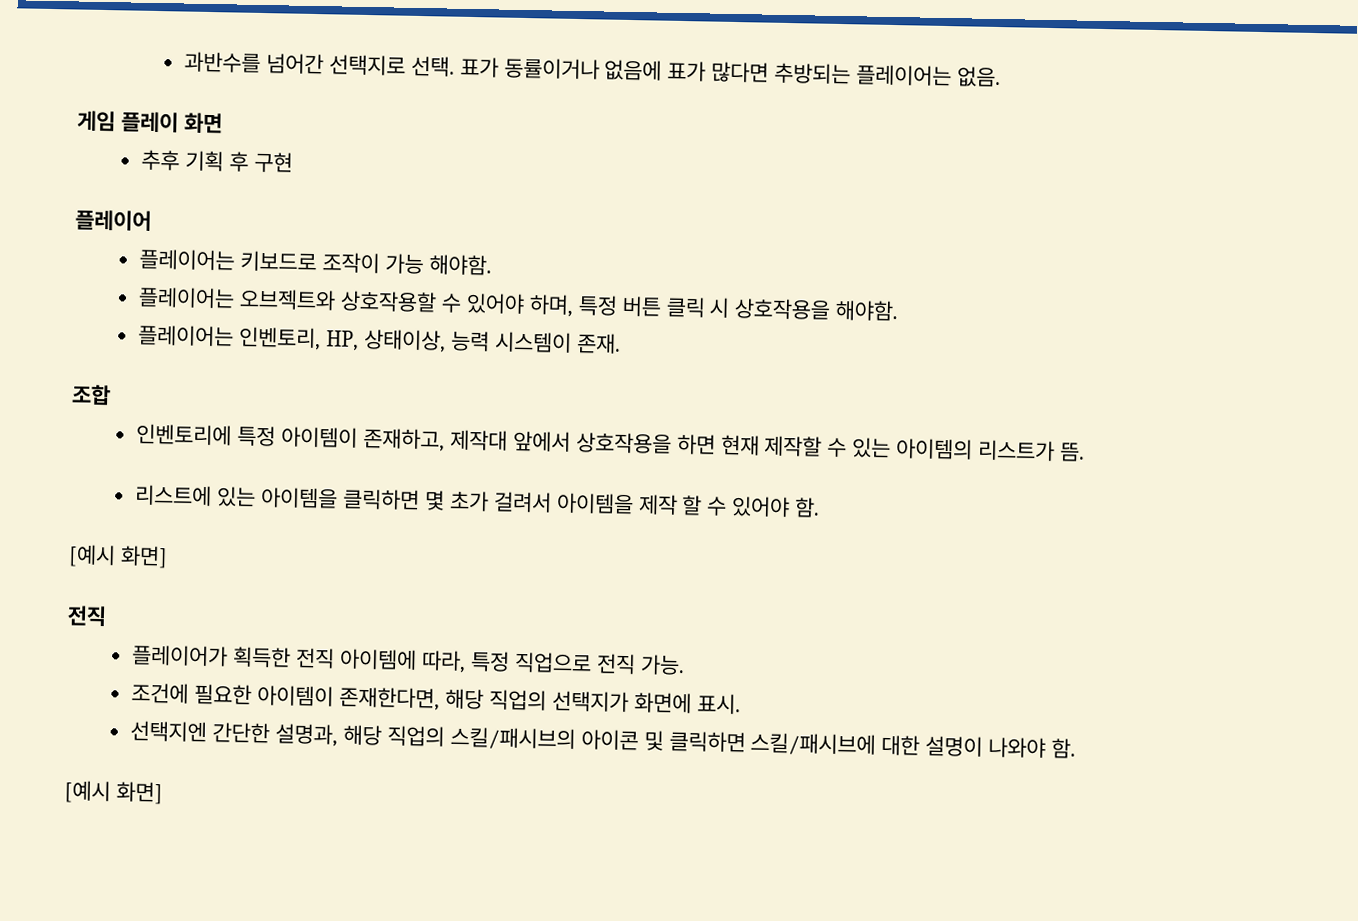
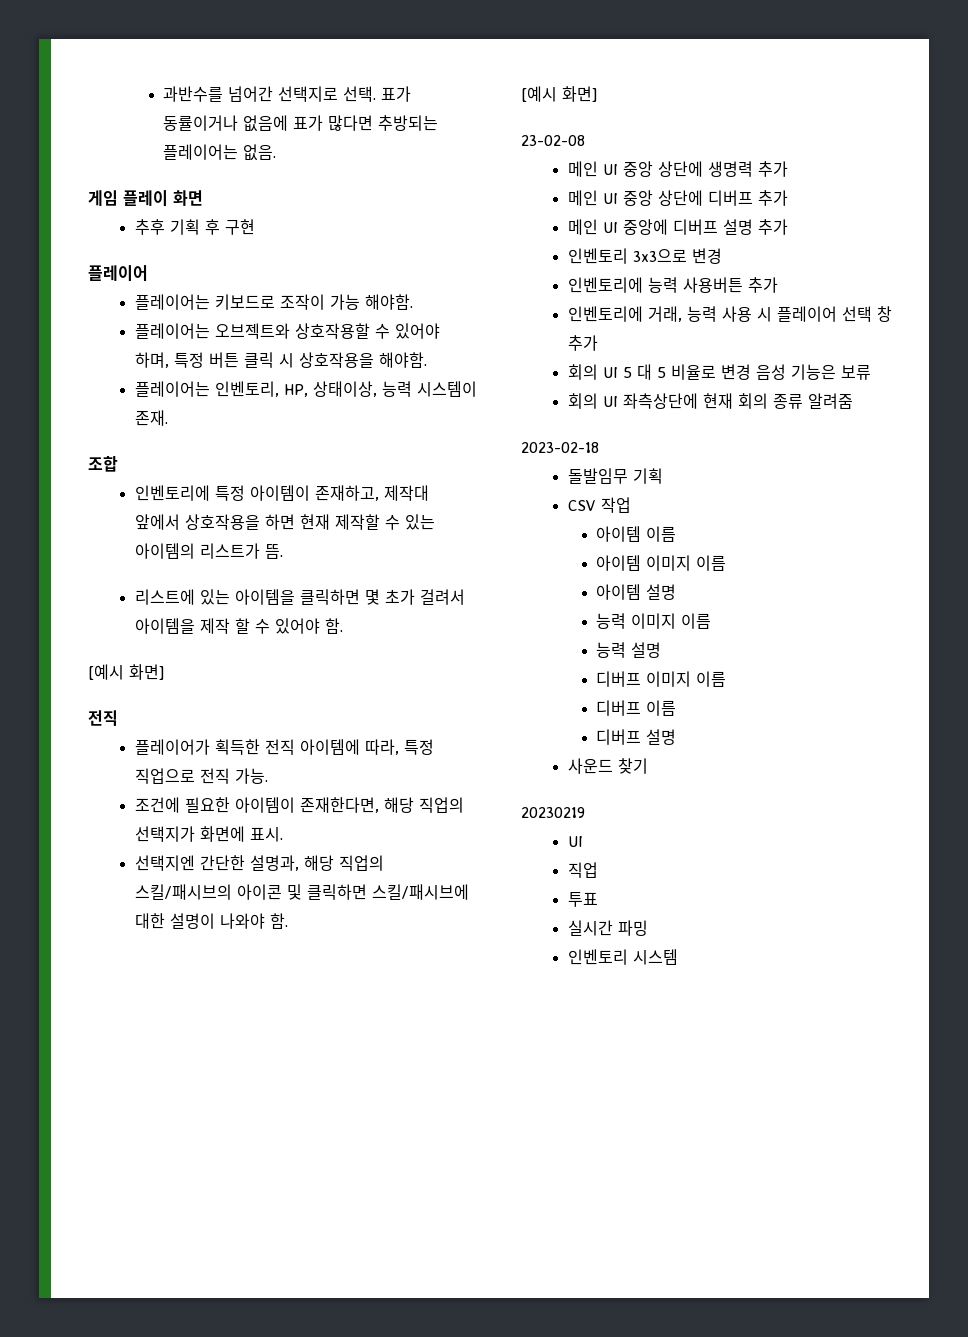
(163, 793) none -> [521,135,585,146] [567,161,788,177] [567,190,788,206] [567,219,788,235] [567,248,722,264] [567,277,778,293] [567,306,892,322] [567,335,598,351] [567,364,871,380] [567,393,853,409] [521,442,599,453] [567,468,663,484] [567,497,631,513] [596,526,677,542] [596,555,727,571] [596,584,677,600] [596,613,712,629] [596,642,662,658] [596,671,727,687] [596,700,677,716] [596,729,677,745] [567,758,648,774] [521,807,585,818] [567,836,583,847] [567,862,598,878] [567,892,598,907] [567,920,648,936] [567,949,678,965] // 23-02-08 // 메인 UI 중앙 상단에 생명력 추가 // 메인 UI 중앙 상단에 디버프 추가 // 메인 UI 중앙에 디버프 설명 추가 // 인벤토리 3x3으로 변경 // 인벤토리에 능력 사용버튼 추가 // 인벤토리에 거래, 능력 사용 시 플레이어 선택 창 추가 // 회의 UI 5 대 5 비율로 변경 음성 기능은 보류 // 회의 UI 좌측상단에 현재 회의 종류 알려줌 // 2023-02-18 // 돌발임무 기획 // CSV 작업 // 아이템 이름 // 아이템 이미지 이름 // 아이템 설명 // 능력 이미지 이름 // 능력 설명 // 디버프 이미지 이름 // 디버프 이름 // 디버프 설명 // 사운드 찾기 // 20230219 // UI // 직업 // 투표 // 실시간 파밍 // 인벤토리 시스템

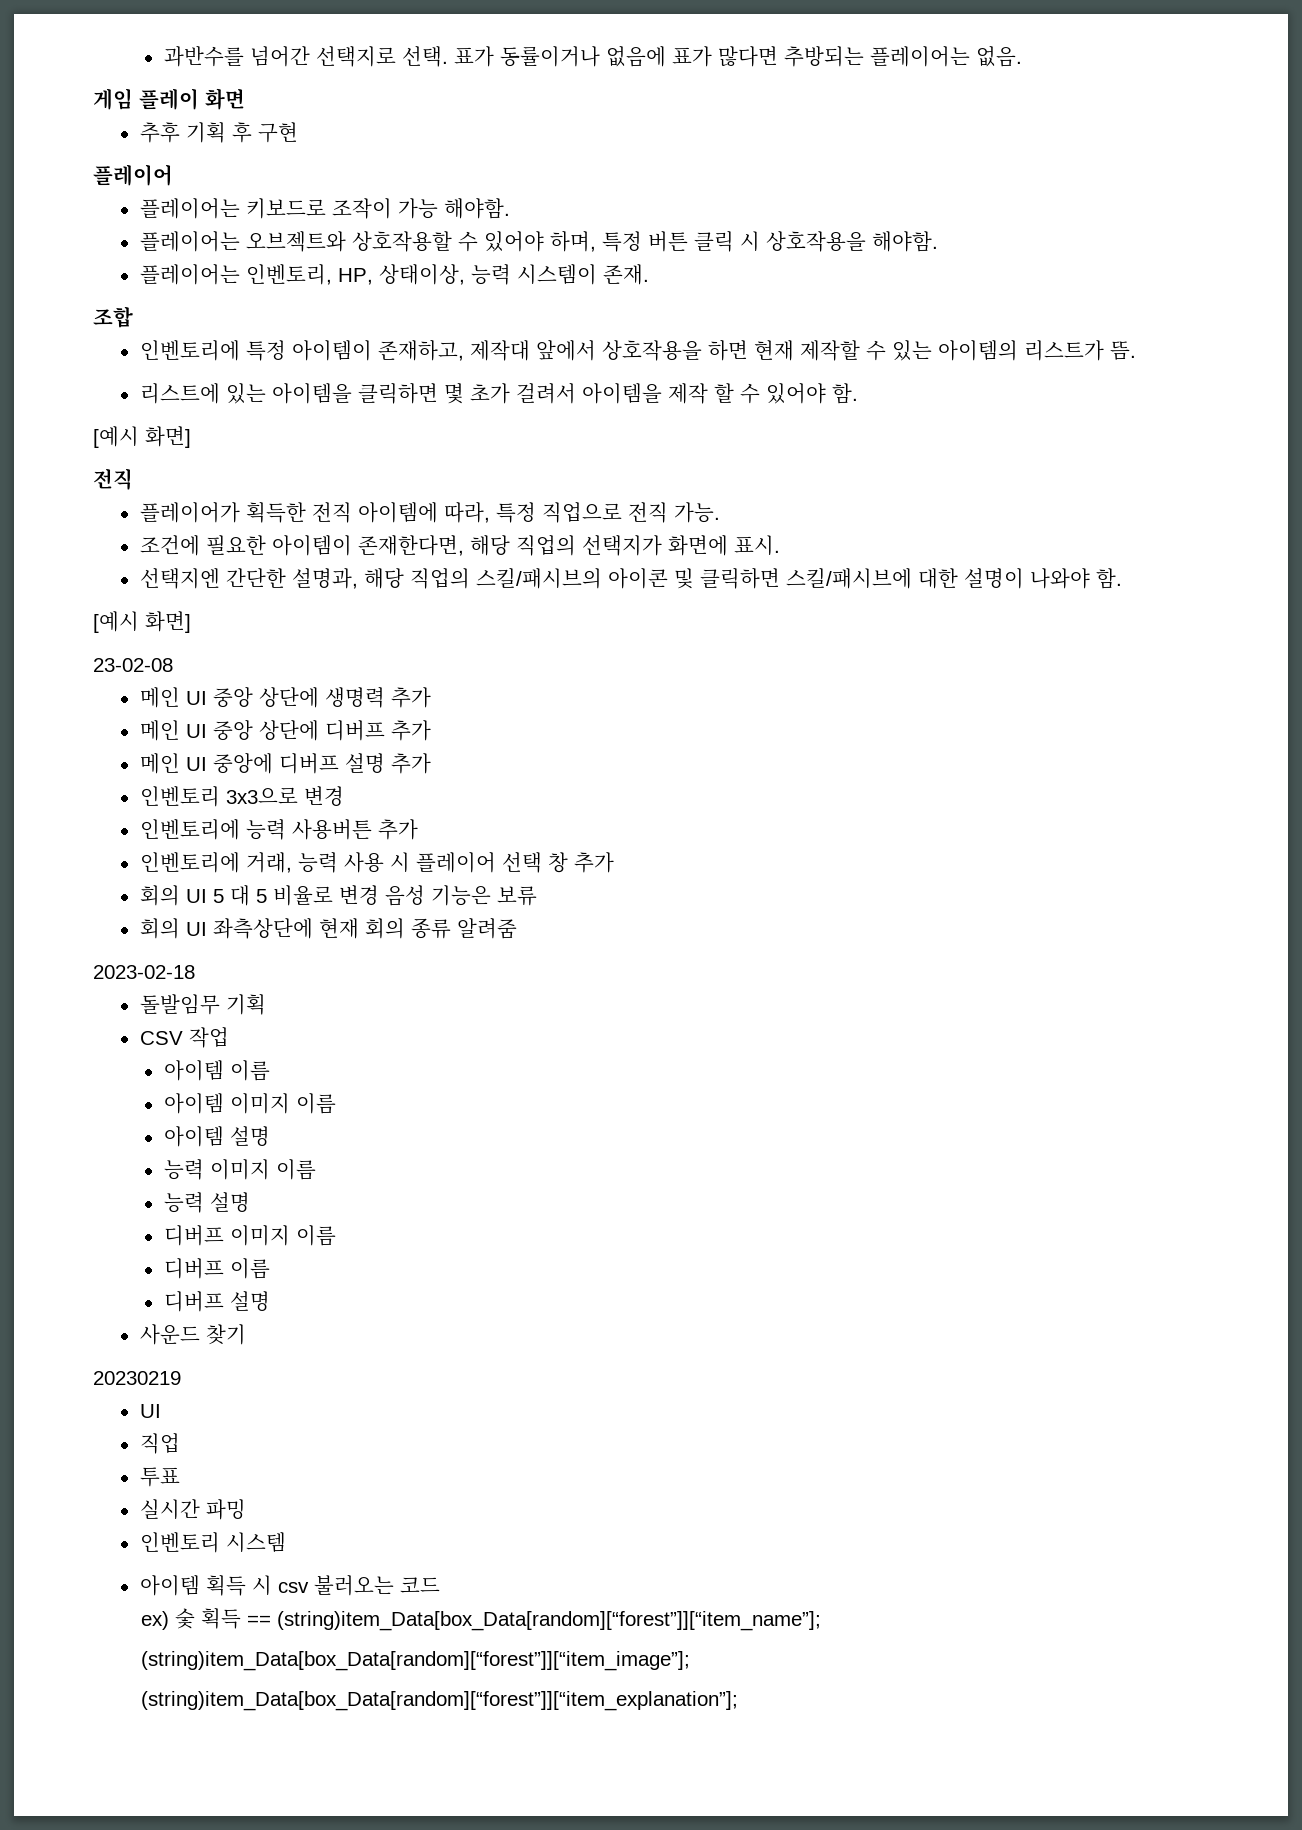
(678, 957) none -> [139,1575,440,1596] [141,1608,822,1631] [141,1651,691,1671] [141,1691,739,1711] // 아이템 획득 시 csv 불러오는 코드 // ex) 숯 획득 == (string)item_Data[box_Data[random][“forest”]][“item_name”]; // (string)item_Data[box_Data[random][“forest”]][“item_image”]; // (string)item_Data[box_Data[random][“forest”]][“item_explanation”];

